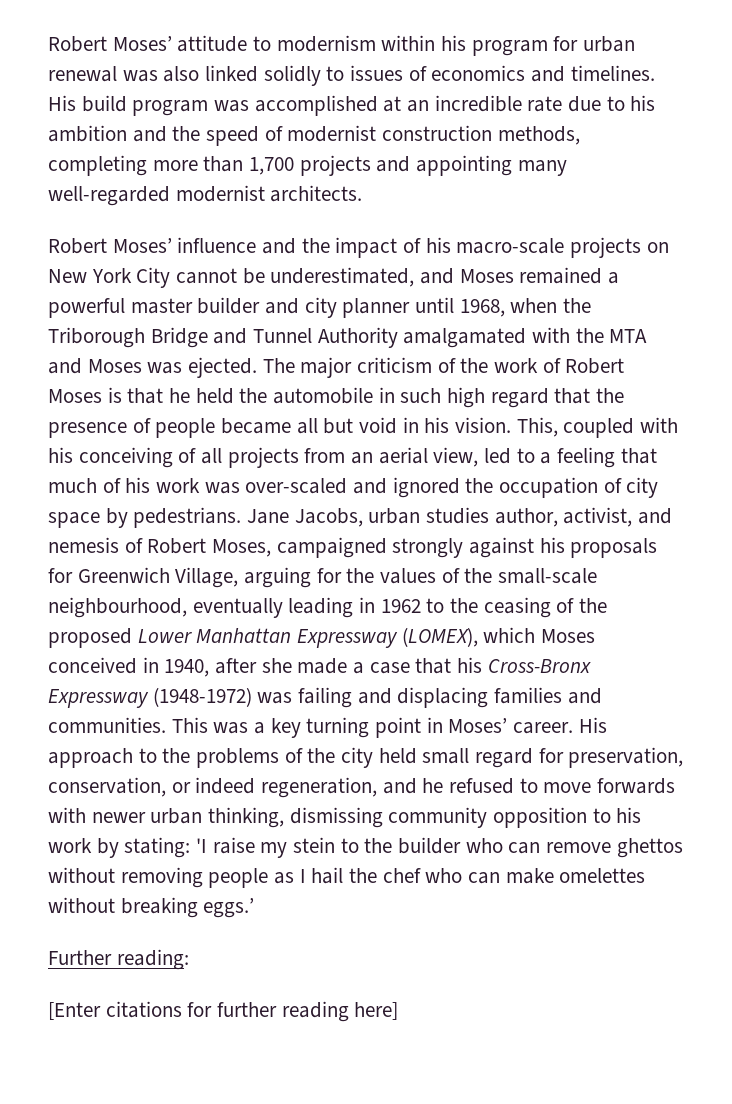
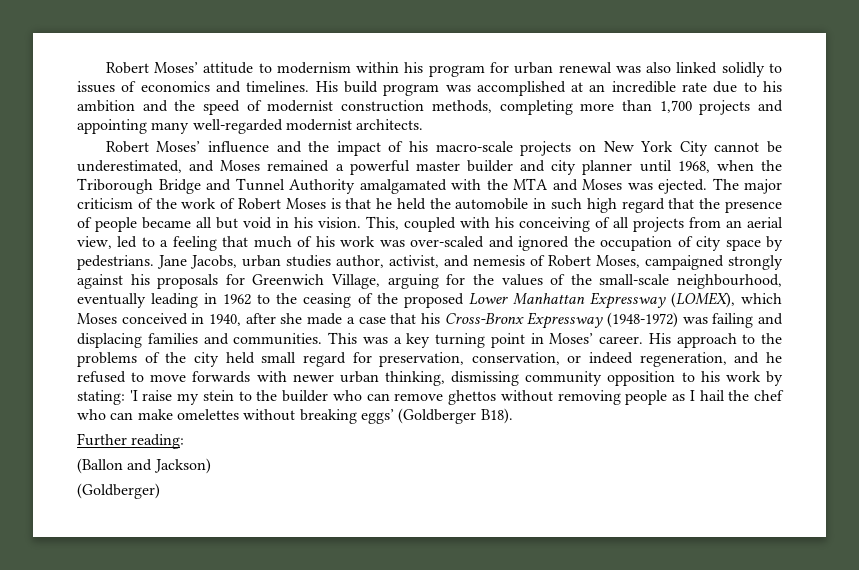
[203,898,255,918] eggs.’ -> [360,408,513,424] eggs’ (Goldberger B18).
[48,1001,399,1022] [Enter citations for further reading here] -> [77,458,211,474] [77,483,160,499] (Ballon and Jackson) // (Goldberger)

